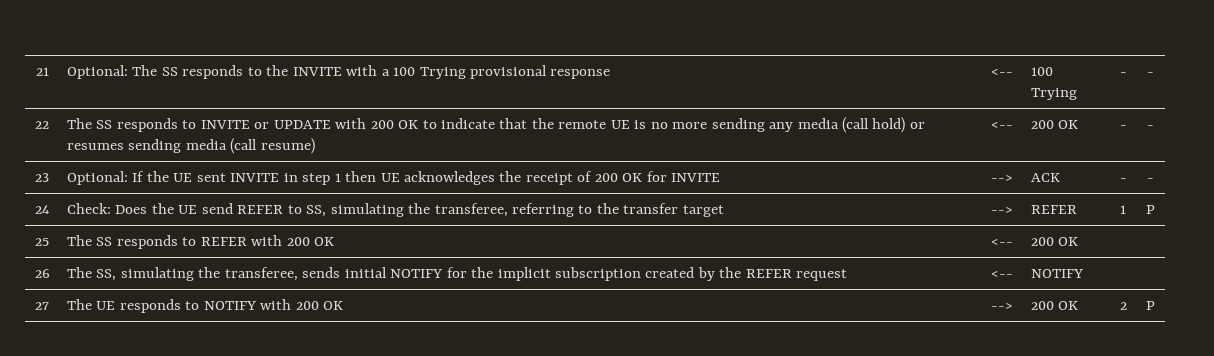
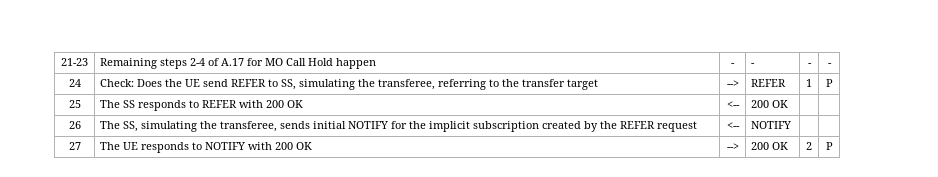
[35,67,49,76] [66,65,611,79] [991,68,1013,76] [1030,67,1053,76] [1030,88,1077,100] [1119,72,1127,76] [1147,72,1154,76] [35,121,49,129] [66,117,925,133] [66,138,315,154] [991,121,1013,129] [1030,120,1079,129] [1119,125,1127,129] [1147,125,1154,129] [35,173,49,182] [66,171,721,185] [991,174,1013,182] [1030,173,1060,182] 21 | Optional: The SS responds to the INVITE with a 100 Trying provisional response | <-- | 100 Trying | - | - // 22 | The SS responds to INVITE or UPDATE with 200 OK to indicate that the remote UE is no more sending any media (call hold) or resumes sending media (call resume) | <-- | 200 OK | - | - // 23 | Optional: If the UE sent INVITE in step 1 then UE acknowledges the receipt of 200 OK for INVITE | --> | ACK -> [61,58,88,66] [100,58,377,69] [731,63,735,66] [751,63,756,66] 21-23 | Remaining steps 2-4 of A.17 for MO Call Hold happen | - | -

